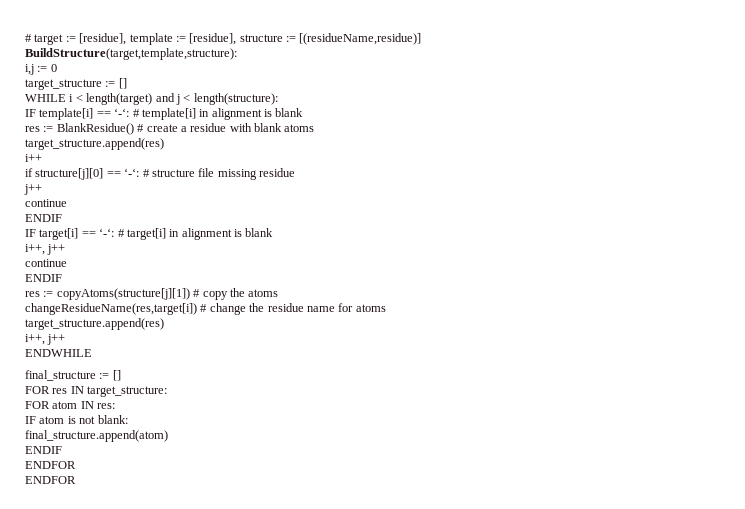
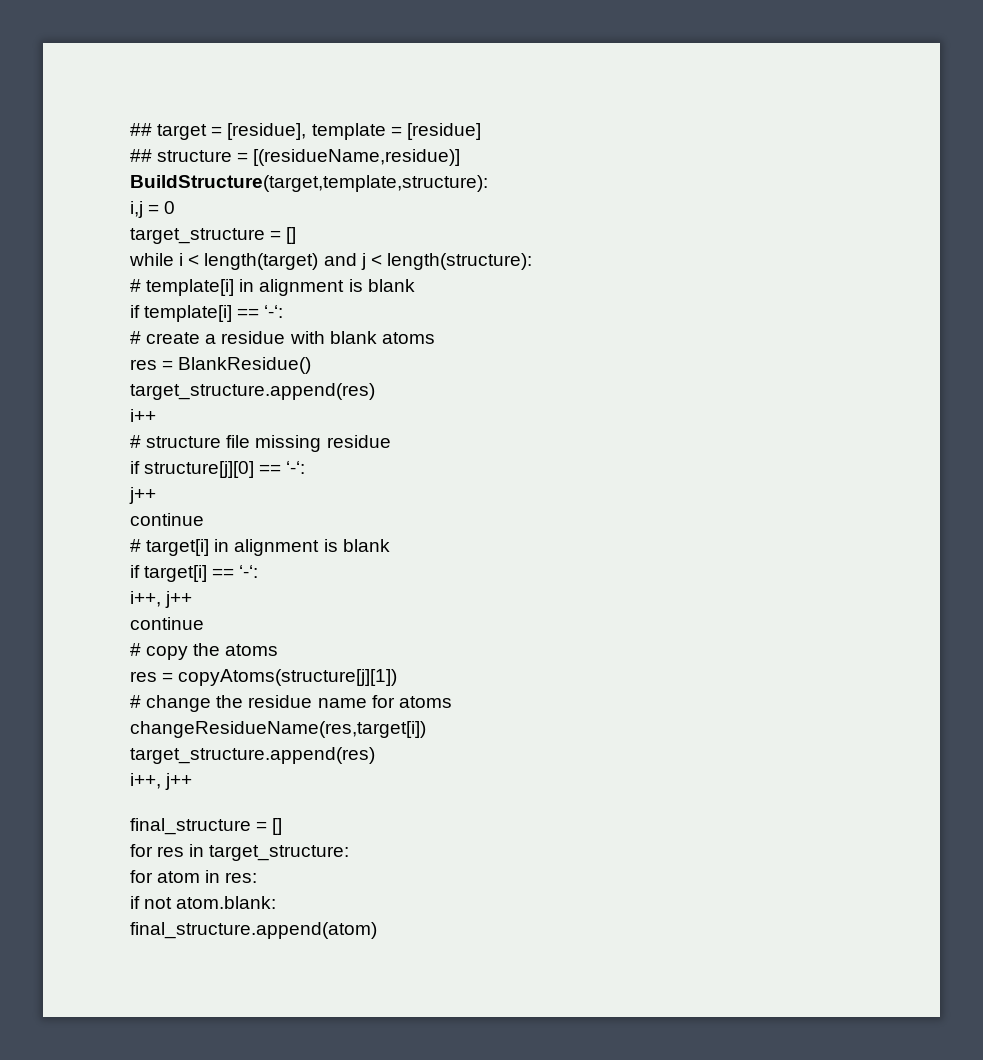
[25,33,296,45] # target := [residue], template := [residue], structure := -> [130,123,481,140] [130,149,249,162] ## target = [residue], template = [residue] // ## structure =
[37,66,48,72] := -> [148,204,160,214] =
[105,78,127,89] [25,94,66,102] := [] // WHILE -> [270,227,297,244] [129,253,174,266] = [] // while
[25,108,130,120] IF template[i] == ‘-‘: -> (532, 261) none
[25,123,134,135] res := BlankResidue() -> [130,305,284,322] if template[i] == ‘-‘: //
(315, 128) none -> [130,357,312,374] // res = BlankResidue()
[25,168,140,180] if structure[j][0] == ‘-‘: -> (156, 415) none
[24,184,42,195] [25,199,67,207] [25,214,62,222] [25,228,115,240] j++ // continue // ENDIF // IF target[i] == ‘-‘: -> [130,461,306,478] [129,487,156,504] [130,513,204,526] if structure[j][0] == ‘-‘: // j++ // continue //
(274, 232) none -> [130,565,259,582] // if target[i] == ‘-‘:
[25,274,62,282] [25,288,190,300] ENDIF // res := copyAtoms(structure[j][1]) -> (204, 623) none
[25,303,197,315] changeResidueName(res,target[i]) -> [130,669,398,686] res = copyAtoms(structure[j][1]) //
(386, 308) none -> [130,721,426,738] // changeResidueName(res,target[i])
[25,349,92,357] // ENDWHILE -> (193, 781) none
[99,370,121,381] [25,386,168,397] [25,401,116,409] [25,415,128,424] [25,430,168,442] [25,446,62,454] [25,461,76,469] [25,476,76,484] := [] // FOR res IN target_structure: // FOR atom IN res: // IF atom is not blank: // final_structure.append(atom) // ENDIF // ENDFOR // ENDFOR -> [256,818,283,835] [130,844,350,861] [130,870,258,883] [130,896,277,909] [130,922,377,939] = [] // for res in target_structure: // for atom in res: // if not atom.blank: // final_structure.append(atom)

